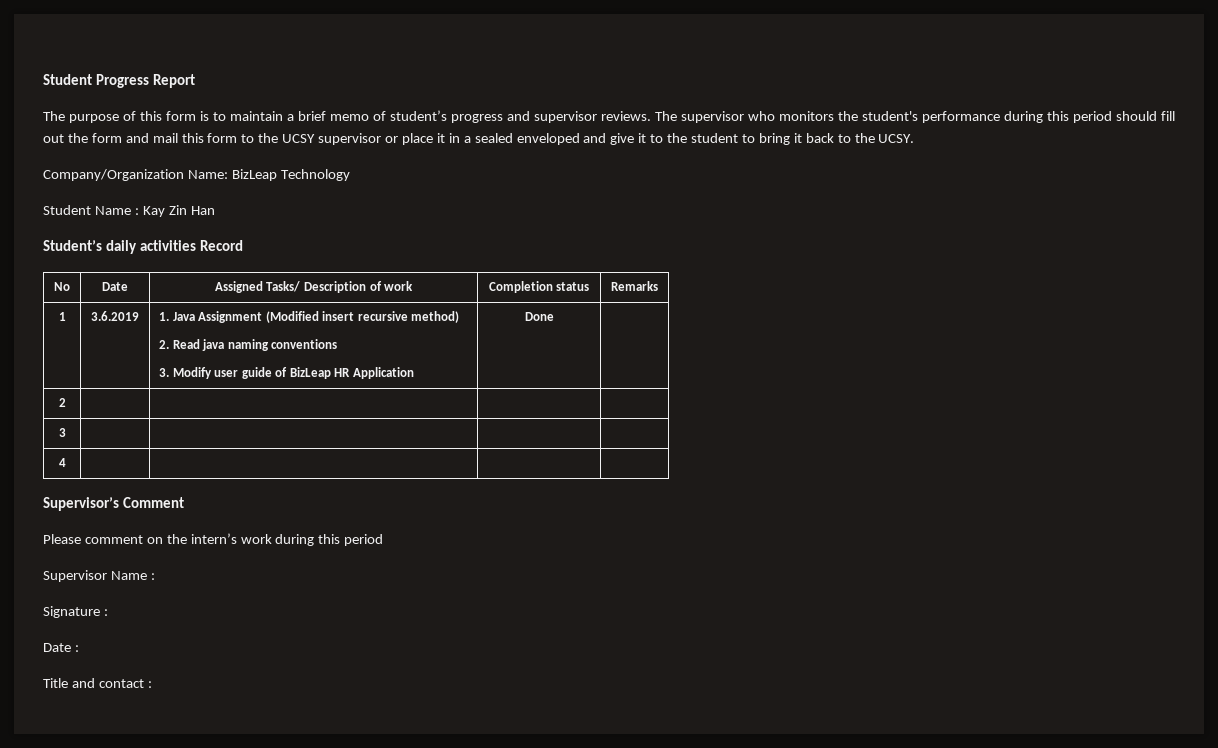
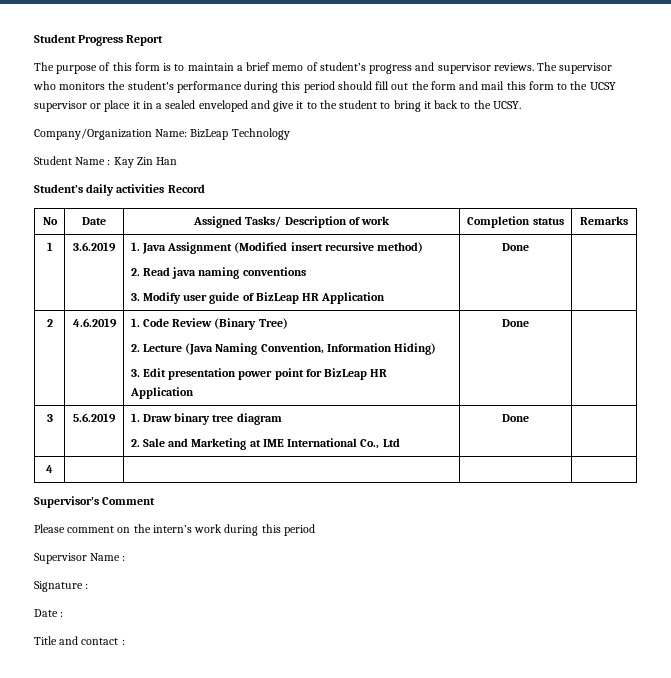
[58,428,66,437] | | | // 3 | | | -> [72,318,117,328] [130,318,288,330] [130,343,437,355] [130,368,388,380] [129,387,194,399] [502,319,529,327] [46,414,53,422] [73,413,116,423] [130,413,282,425] [130,438,400,450] [502,414,529,422] 4.6.2019 | 1. Code Review (Binary Tree) // 2. Lecture (Java Naming Convention, Information Hiding) // 3. Edit presentation power point for BizLeap HR Application | Done | // 3 | 5.6.2019 | 1. Draw binary tree diagram // 2. Sale and Marketing at IME International Co., Ltd | Done

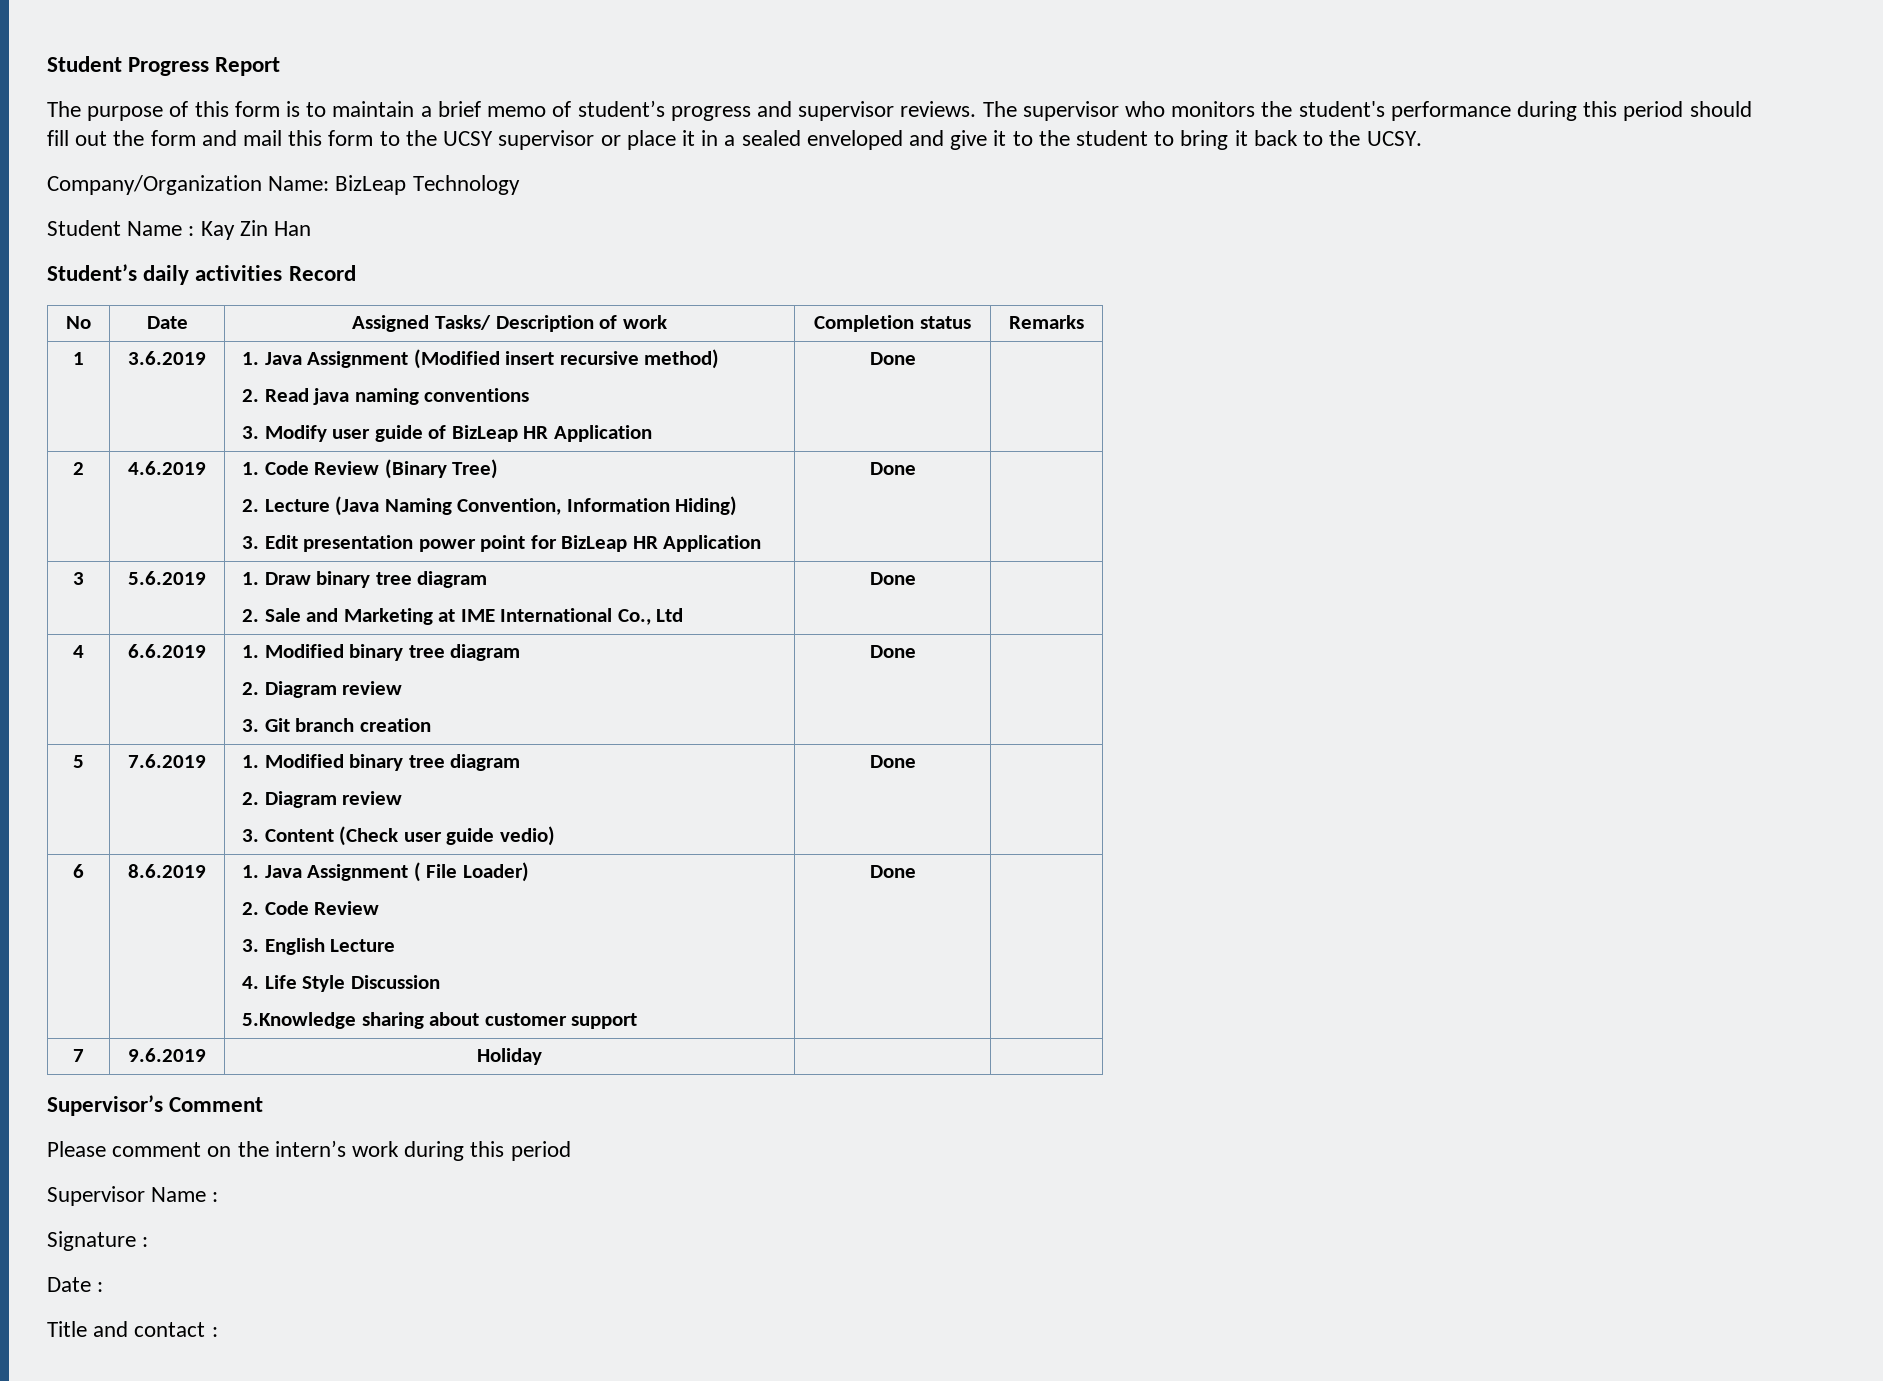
(53, 469) | -> [128,644,206,658] [242,644,521,661] [242,681,403,698] [242,718,431,732] [869,645,916,658] [73,755,84,768] [128,754,206,768] [242,754,521,771] [242,791,403,808] [242,826,555,846] [869,755,916,768] [73,864,84,878] [128,864,206,878] [242,862,529,882] [242,901,380,915] [242,938,396,955] [242,975,440,992] [242,1012,638,1029] [869,865,916,878] [73,1049,84,1062] [128,1048,206,1062] [477,1048,542,1065] 6.6.2019 | 1. Modified binary tree diagram // 2. Diagram review // 3. Git branch creation | Done | // 5 | 7.6.2019 | 1. Modified binary tree diagram // 2. Diagram review // 3. Content (Check user guide vedio) | Done | // 6 | 8.6.2019 | 1. Java Assignment ( File Loader) // 2. Code Review // 3. English Lecture // 4. Life Style Discussion // 5.Knowledge sharing about customer support | Done | // 7 | 9.6.2019 | Holiday

